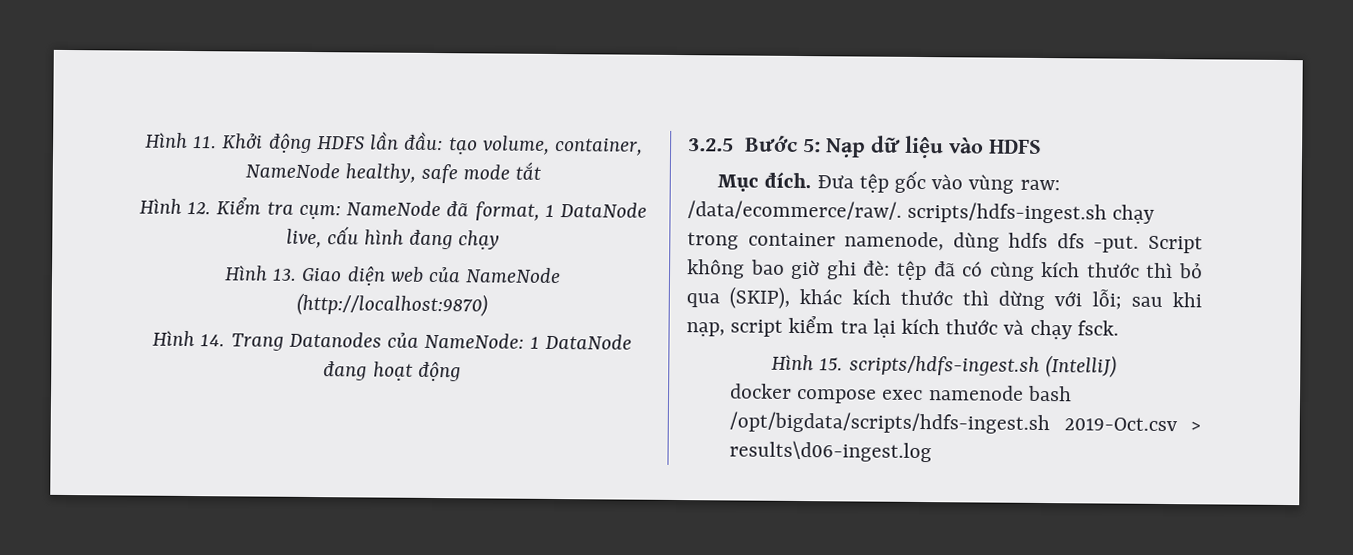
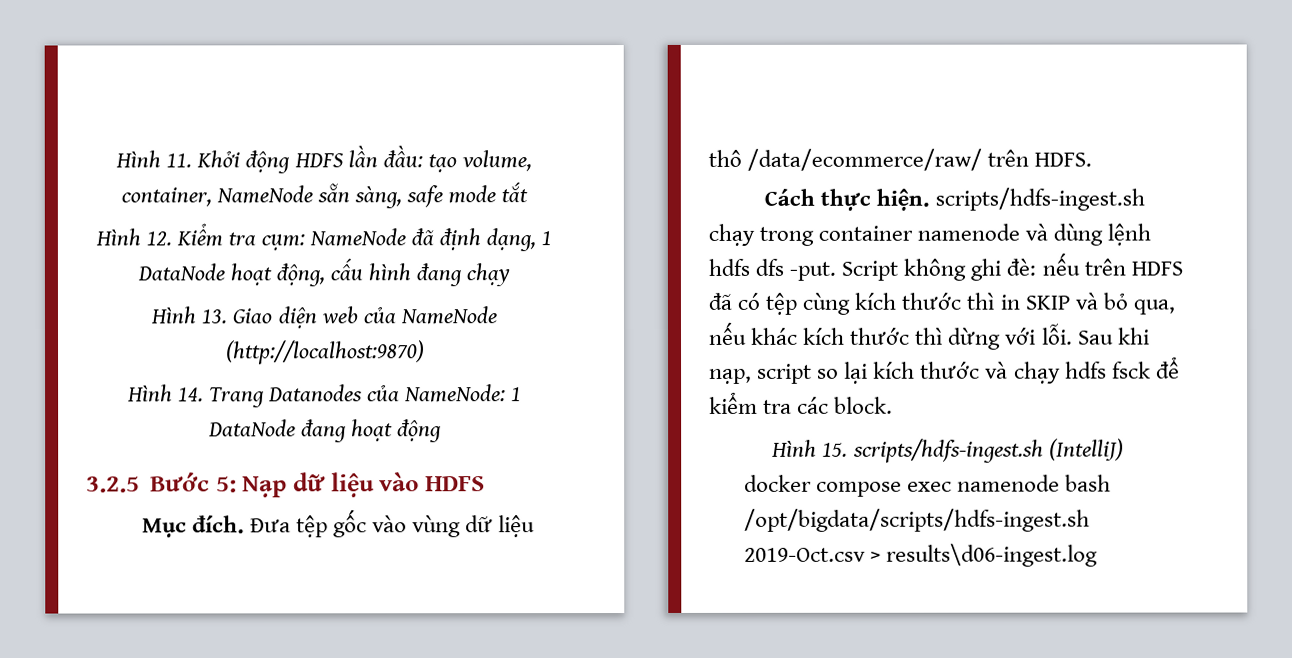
[344,163,416,183] healthy, -> [316,183,402,209] sẵn sàng,
[474,201,647,221] [285,228,322,249] format, 1 DataNode live, -> [439,228,553,252] [136,263,325,287] định dạng, 1 DataNode hoạt động,
[1019,179,1060,191] [687,200,1156,224] [687,231,1000,252] raw: /data/ecommerce/raw/. scripts/hdfs-ingest.sh chạy trong container namenode, dùng -> [465,515,536,538] [708,148,1093,171] [763,187,1145,211] [708,223,1152,246] dữ liệu thô /data/ecommerce/raw/ trên HDFS. // Cách thực hiện. scripts/hdfs-ingest.sh chạy trong container namenode và dùng lệnh
[750,259,927,281] bao giờ ghi đè: tệp -> [970,252,1183,281] ghi đè: nếu trên HDFS
(984, 269) none -> [765,292,798,315] tệp
[1179,263,1203,279] [686,286,791,309] bỏ qua (SKIP), -> [999,292,1175,315] [708,321,747,345] in SKIP và bỏ qua, nếu
[1091,289,1163,310] lỗi; sau -> [1040,322,1114,345] lỗi. Sau
[788,315,868,334] kiểm tra -> [817,368,840,379] so
[1076,320,1119,336] fsck. -> [1064,356,1180,379] [709,391,894,414] hdfs fsck để kiểm tra các block.

